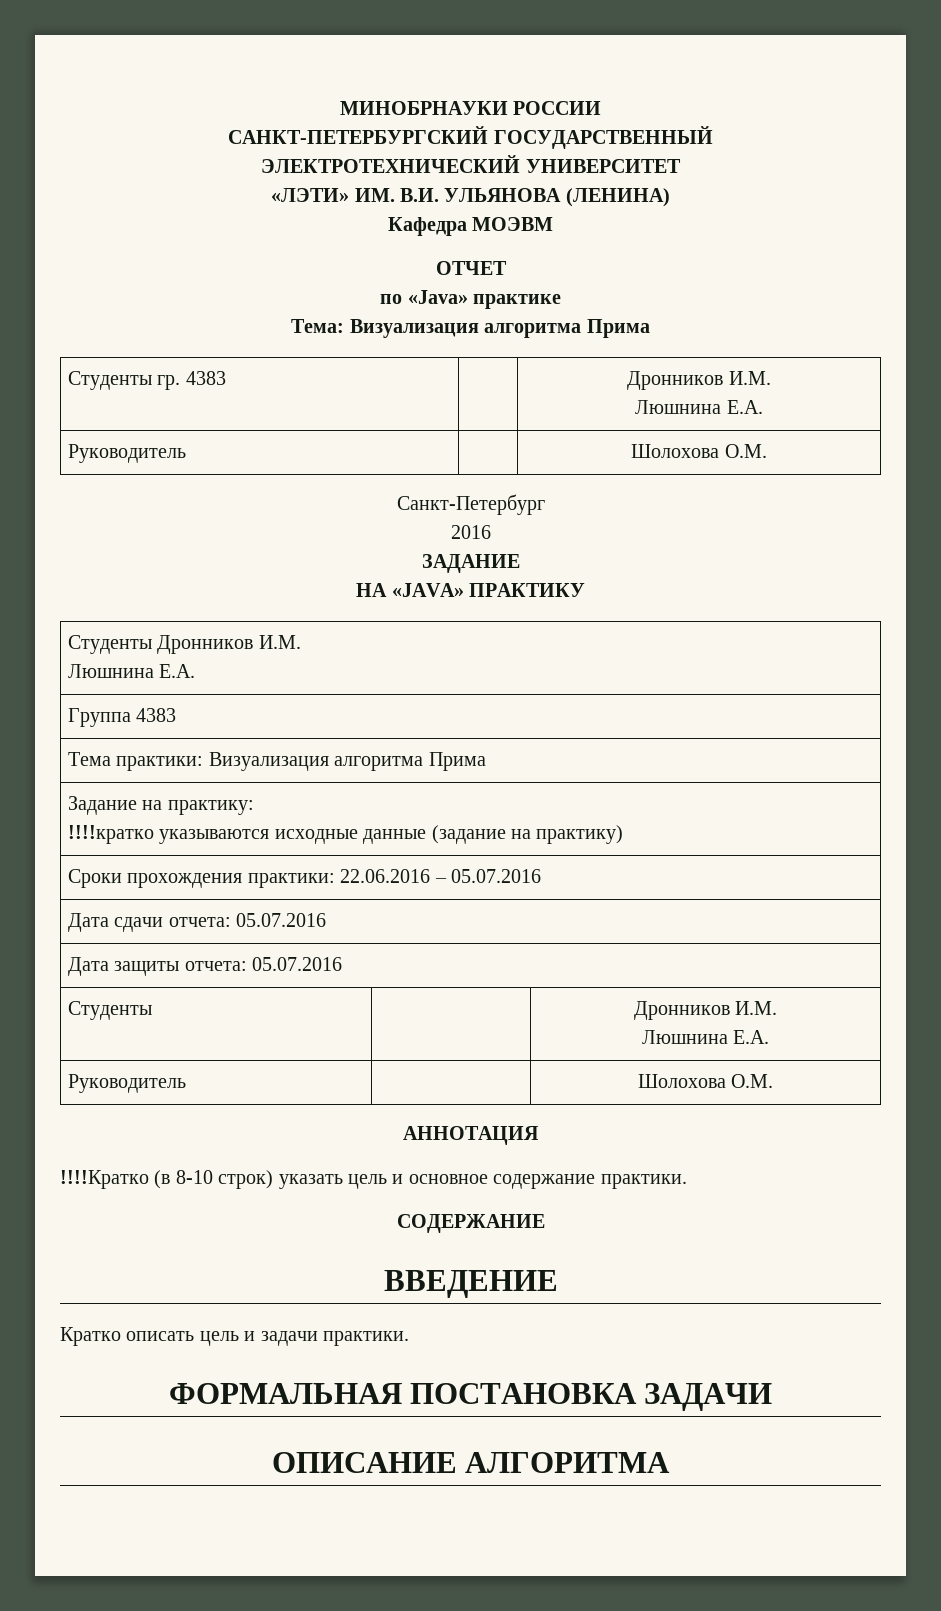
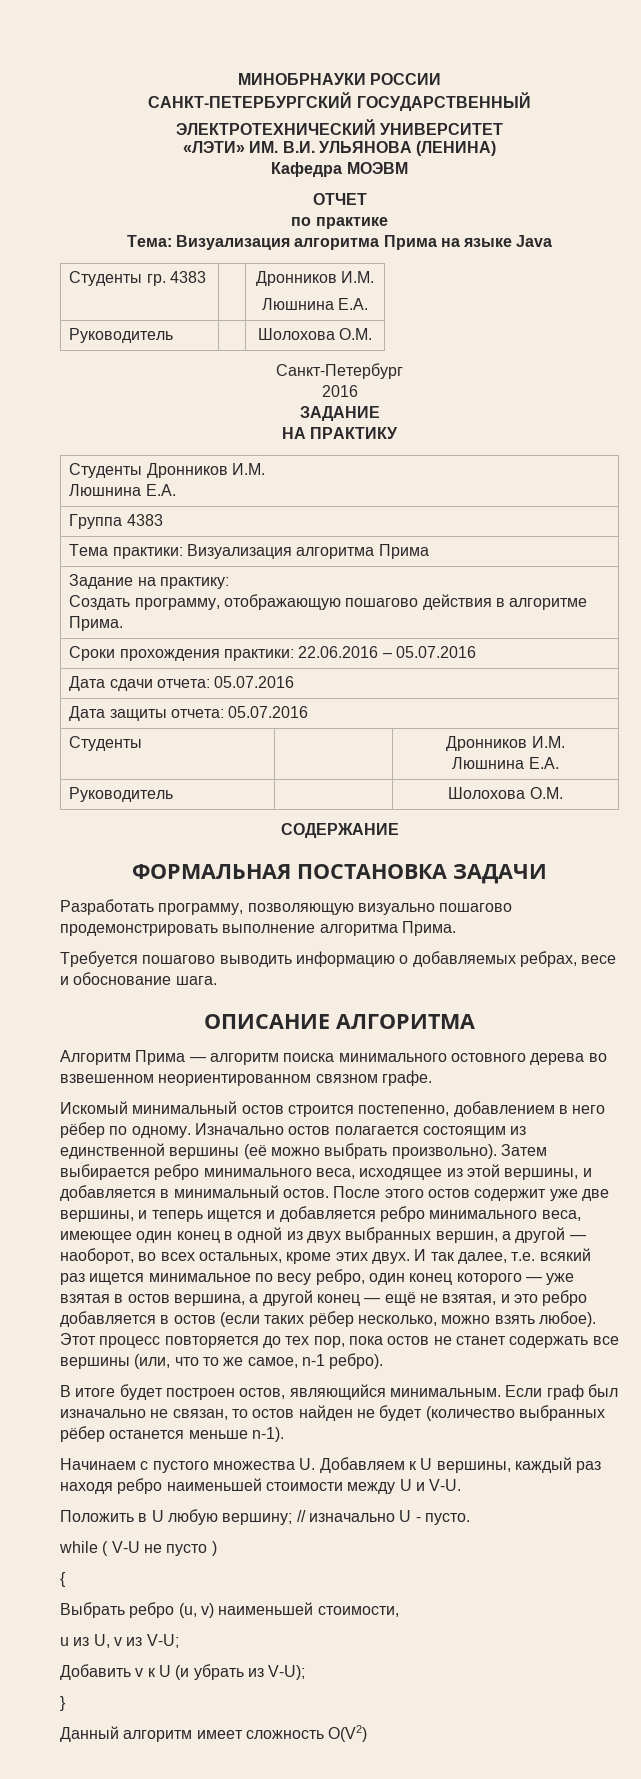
[407,290,468,304] «Java» -> (312, 221) none
(650, 328) none -> [440,235,553,247] на языке Java
[391,583,464,597] «JAVA» -> (306, 433) none
[68,825,624,844] !!!!кратко указываются исходные данные (задание на практику) -> [69,594,588,610] [69,616,124,631] Создать программу, отображающую пошагово действия в алгоритме Прима.
[403,1126,539,1145] [60,1170,687,1189] [396,1214,545,1233] [383,1270,558,1298] [60,1327,409,1346] [168,1383,773,1411] [271,1452,671,1473] АННОТАЦИЯ // !!!!Кратко (в 8-10 строк) указать цель и основное содержание практики. // СОДЕРЖАНИЕ // ВВЕДЕНИЕ // Кратко описать цель и задачи практики. // ФОРМАЛЬНАЯ ПОСТАНОВКА ЗАДАЧИ // ОПИСАНИЕ АЛГОРИТМА -> [280,823,399,838] [132,864,547,884] [60,899,513,915] [60,921,456,936] [60,951,617,967] [60,972,217,985] [204,1014,475,1029] [60,1050,607,1065] [60,1070,432,1086] [60,1101,606,1117] [60,1122,527,1138] [60,1143,547,1159] [60,1164,592,1180] [60,1185,609,1201] [60,1206,581,1222] [60,1227,586,1243] [60,1248,591,1264] [60,1269,575,1285] [60,1290,588,1306] [60,1311,596,1327] [60,1333,619,1348] [60,1353,384,1369] [60,1384,618,1400] [60,1405,605,1421] [60,1426,284,1442] [60,1457,602,1473] [60,1478,462,1494] [60,1509,470,1525] [59,1541,217,1556] [60,1572,66,1587] [60,1602,399,1618] [60,1634,179,1648] [60,1664,306,1680] [60,1696,66,1711] [60,1725,368,1742] СОДЕРЖАНИЕ // ФОРМАЛЬНАЯ ПОСТАНОВКА ЗАДАЧИ // Разработать программу, позволяющую визуально пошагово продемонстрировать выполнение алгоритма Прима. // Требуется пошагово выводить информацию о добавляемых ребрах, весе и обоснование шага. // ОПИСАНИЕ АЛГОРИТМА // Алгоритм Прима — алгоритм поиска минимального остовного дерева во взвешенном неориентированном связном графе. // Искомый минимальный остов строится постепенно, добавлением в него рёбер по одному. Изначально остов полагается состоящим из единственной вершины (её можно выбрать произвольно). Затем выбирается ребро минимального веса, исходящее из этой вершины, и добавляется в минимальный остов. После этого остов содержит уже две вершины, и теперь ищется и добавляется ребро минимального веса, имеющее один конец в одной из двух выбранных вершин, а другой — наоборот, во всех остальных, кроме этих двух. И так далее, т.е. всякий раз ищется минимальное по весу ребро, один конец которого — уже взятая в остов вершина, а другой конец — ещё не взятая, и это ребро добавляется в остов (если таких рёбер несколько, можно взять любое). Этот процесс повторяется до тех пор, пока остов не станет содержать все вершины (или, что то же самое, n-1 ребро). // В итоге будет построен остов, являющийся минимальным. Если граф был изначально не связан, то остов найден не будет (количество выбранных рёбер останется меньше n-1). // Начинаем с пустого множества U. Добавляем к U вершины, каждый раз находя ребро наименьшей стоимости между U и V-U. // Положить в U любую вершину; // изначально U - пусто. // while ( V-U не пусто ) // { // Выбрать ребро (u, v) наименьшей стоимости, // u из U, v из V-U; // Добавить v к U (и убрать из V-U); // } // Данный алгоритм имеет сложность O(V2)

